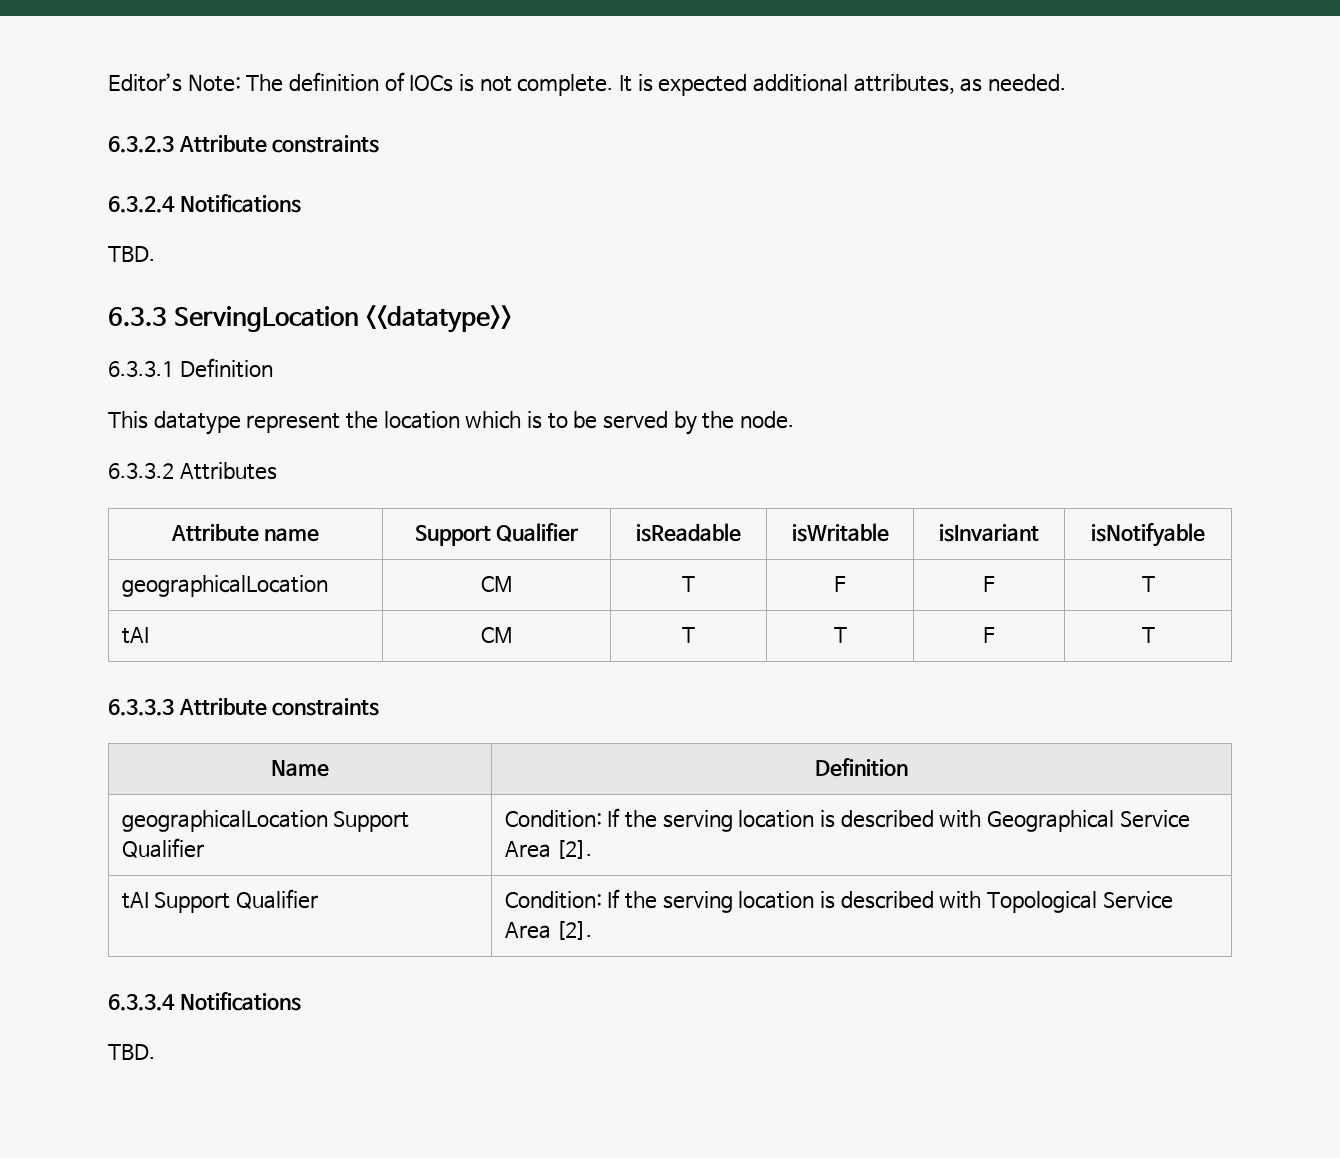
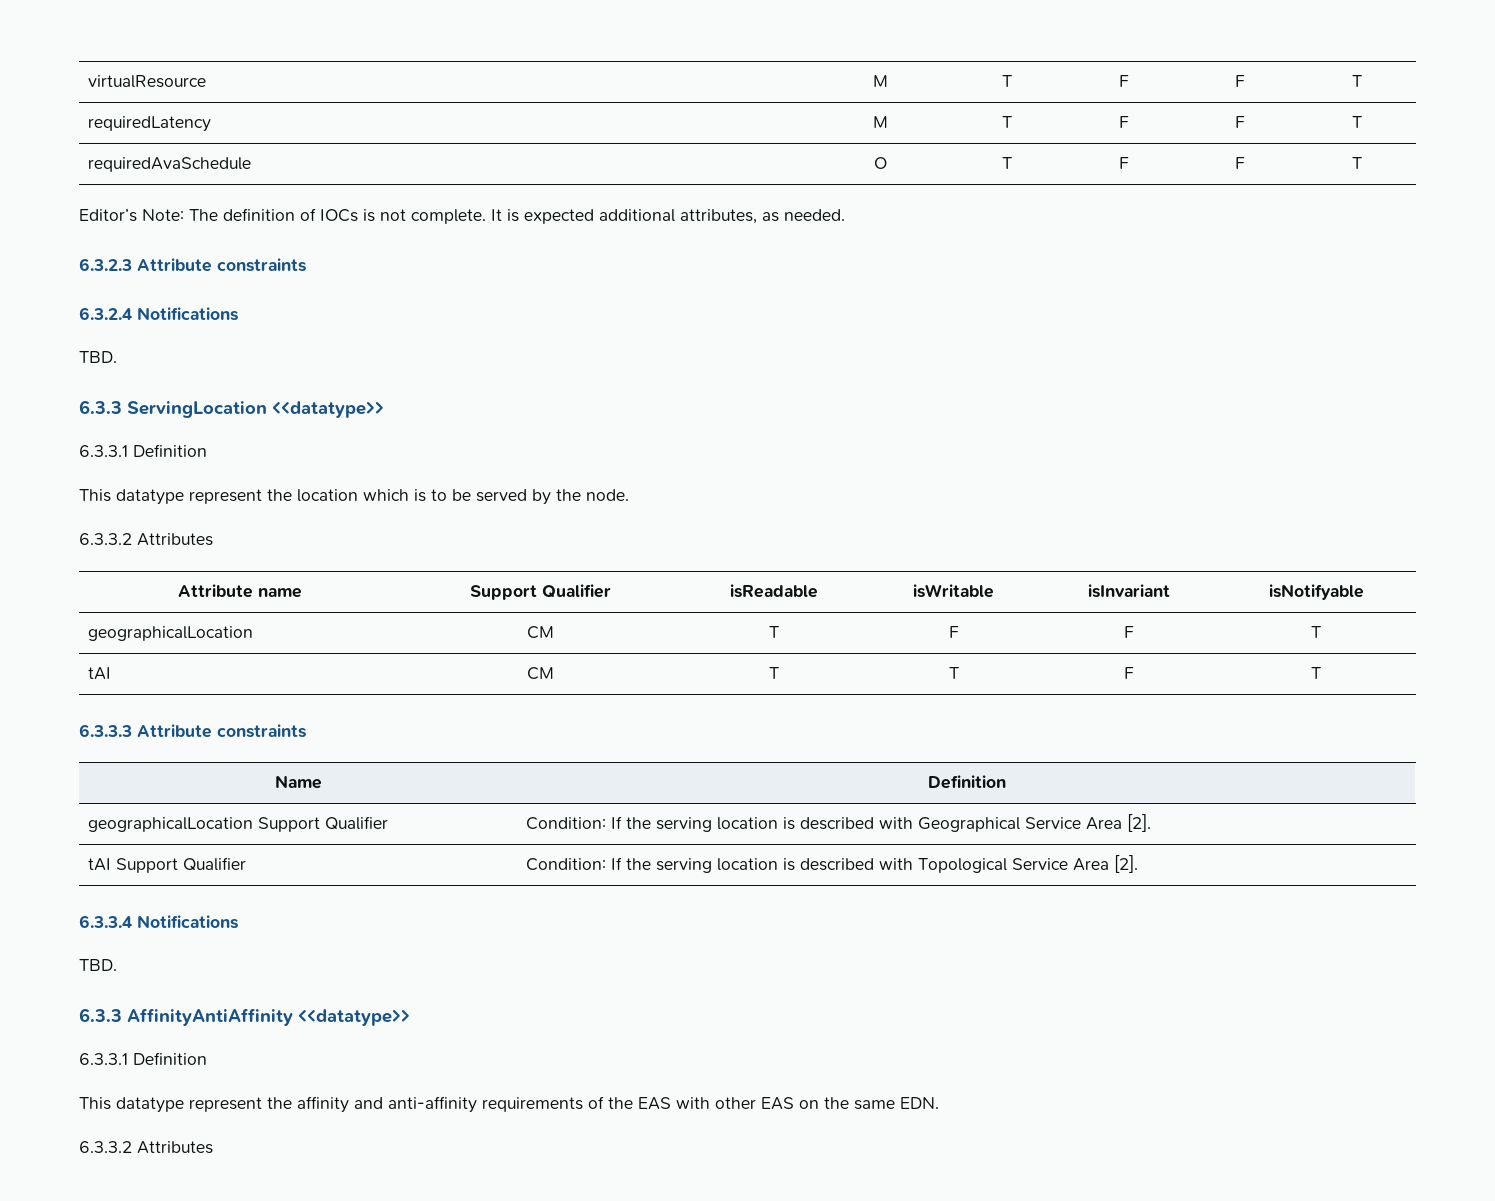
(108, 82) none -> [87,75,206,88] [872,75,888,87] [1002,75,1012,87] [1118,75,1129,87] [1235,75,1245,87] [1352,75,1362,87] [87,116,211,132] [872,116,888,128] [1002,116,1012,128] [1118,116,1129,128] [1235,116,1245,128] [1352,116,1362,128] [87,157,251,172] [873,157,887,169] [1002,157,1012,169] [1118,157,1129,169] [1235,157,1245,169] [1352,157,1362,169] virtualResource | M | T | F | F | T // requiredLatency | M | T | F | F | T // requiredAvaSchedule | O | T | F | F | T //
(155, 1052) none -> [79,1008,410,1026] [79,1052,207,1065] [79,1096,939,1113] [79,1141,213,1154] // 6.3.3 AffinityAntiAffinity <<datatype>> // 6.3.3.1 Definition // This datatype represent the affinity and anti-affinity requirements of the EAS with other EAS on the same EDN. // 6.3.3.2 Attributes

